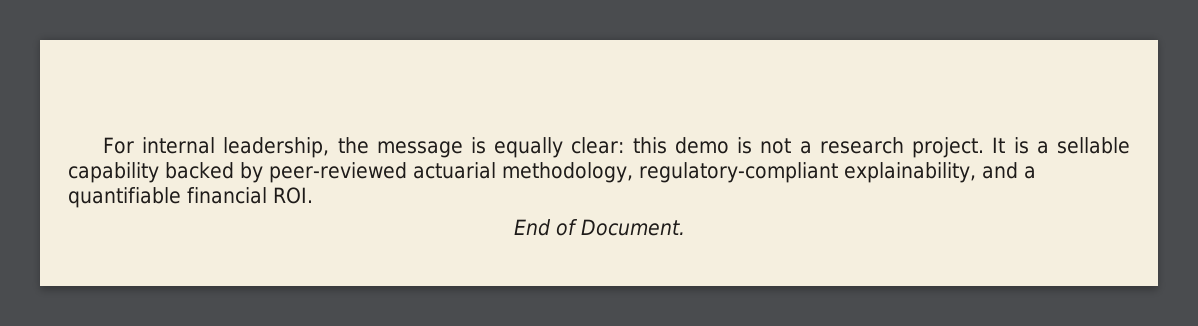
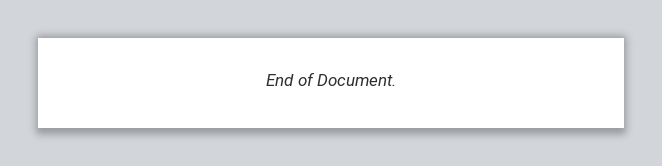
[102,137,1131,158] [68,162,1036,183] [68,187,313,208] For internal leadership, the message is equally clear: this demo is not a research project. It is a sellable capability backed by peer-reviewed actuarial methodology, regulatory-compliant explainability, and a quantifiable financial ROI. // -> (265, 80) none

